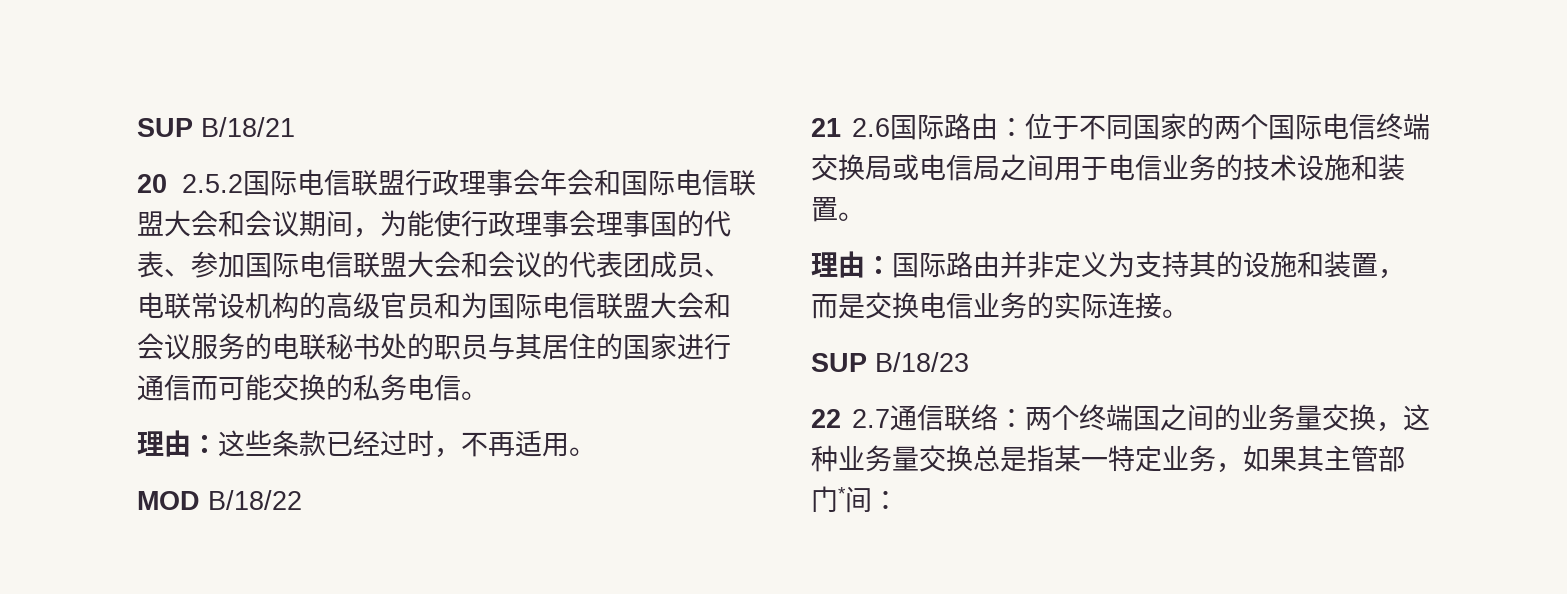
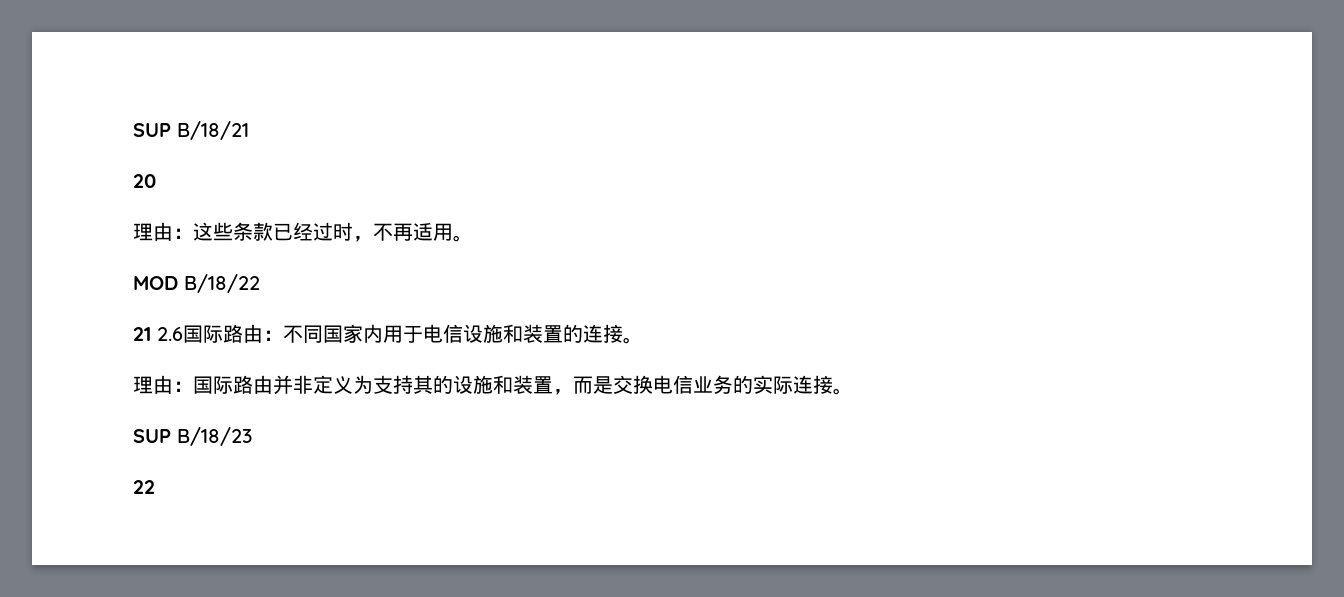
[182,169,756,196] [137,210,731,238] [137,251,731,278] [137,292,731,319] [137,333,731,360] [137,374,488,401] 2.5.2国际电信联盟行政理事会年会和国际电信联盟大会和会议期间，为能使行政理事会理事国的代表、参加国际电信联盟大会和会议的代表团成员、电联常设机构的高级官员和为国际电信联盟大会和会议服务的电联秘书处的职员与其居住的国家进行通信而可能交换的私务电信。 -> (156, 181) none
[1025,113,1079,140] 位于 -> (283, 335) none
[1187,113,1430,140] [811,154,1405,181] [811,197,838,222] 的两个国际电信终端交换局或电信局之间用于电信业务的技术设施和装置 -> [363,324,623,343] 内用于电信设施和装置的连接
[852,404,1430,432] [811,445,1405,473] [811,486,899,513] 2.7通信联络：两个终端国之间的业务量交换，这种业务量交换总是指某一特定业务，如果其主管部门*间： -> (155, 487) none

